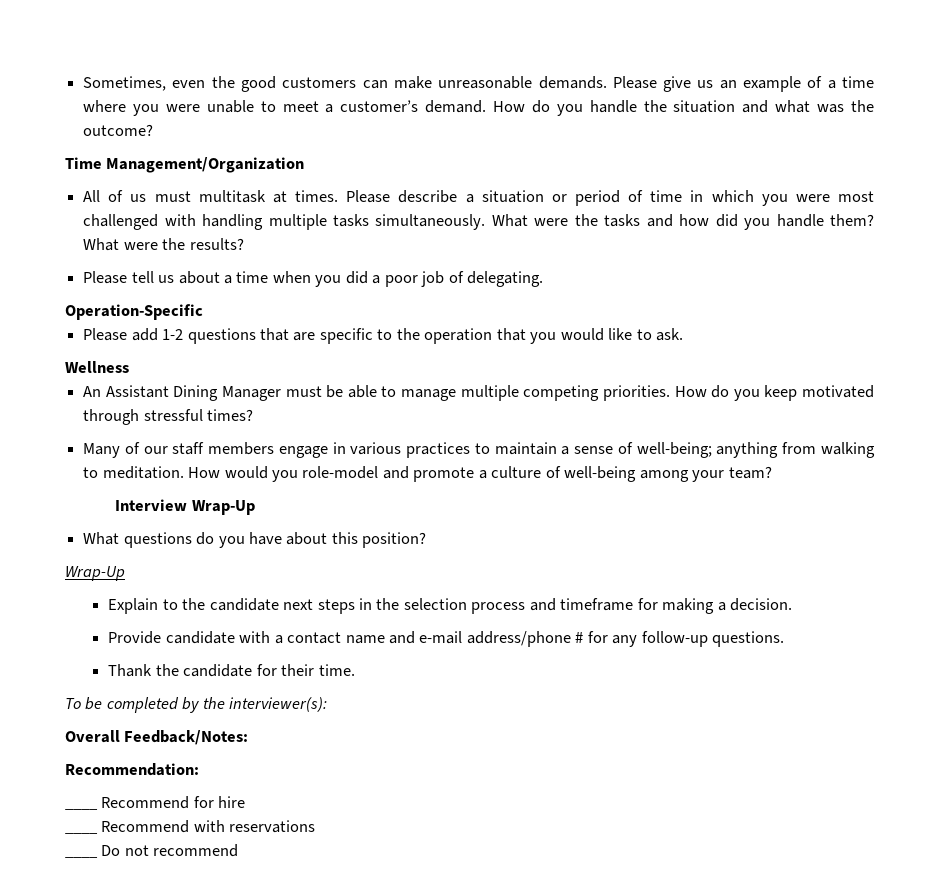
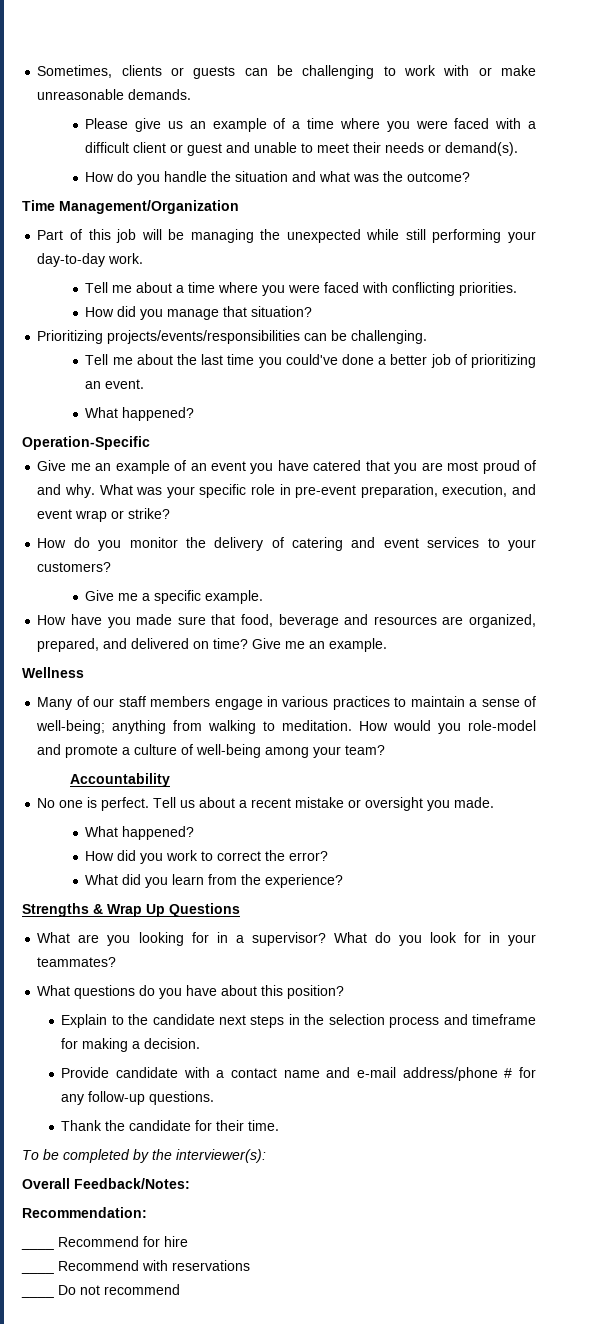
[172,76,388,92] even the good customers can -> [121,65,492,79] clients or guests can be challenging to work with or
(607, 82) none -> (192, 94) //
[206,100,487,113] unable to meet a customer’s demand. -> [454,118,536,129] [85,142,519,156] faced with a difficult client or guest and unable to meet their needs or demand(s). //
[83,190,874,206] [83,214,875,230] [83,238,244,251] [83,271,544,287] [65,304,203,320] [83,328,683,344] [65,361,129,373] [83,385,875,401] [83,409,254,425] All of us must multitask at times. Please describe a situation or period of time in which you were most challenged with handling multiple tasks simultaneously. What were the tasks and how did you handle them? What were the results? // Please tell us about a time when you did a poor job of delegating. // Operation-Specific // Please add 1-2 questions that are specific to the operation that you would like to ask. // Wellness // An Assistant Dining Manager must be able to manage multiple competing priorities. How do you keep motivated through stressful times? -> [37,229,537,243] [37,253,144,267] [85,282,518,296] [85,306,313,320] [37,330,428,344] [85,354,536,368] [85,379,145,389] [85,407,195,421] [22,436,150,450] [37,460,536,474] [37,484,537,498] [37,508,171,522] [37,537,536,551] [37,562,112,572] [85,590,264,604] [37,614,537,628] [37,638,388,652] [22,667,84,678] Part of this job will be managing the unexpected while still performing your day-to-day work. // Tell me about a time where you were faced with conflicting priorities. // How did you manage that situation? // Prioritizing projects/events/responsibilities can be challenging. // Tell me about the last time you could've done a better job of prioritizing an event. // What happened? // Operation-Specific // Give me an example of an event you have catered that you are most proud of and why. What was your specific role in pre-event preparation, execution, and event wrap or strike? // How do you monitor the delivery of catering and event services to your customers? // Give me a specific example. // How have you made sure that food, beverage and resources are organized, prepared, and delivered on time? Give me an example. // Wellness
[115,499,255,515] Interview Wrap-Up -> [69,773,170,787] [37,797,495,811] [85,826,195,840] [85,850,329,864] [85,874,344,888] [22,903,240,917] [37,932,536,946] [37,957,117,967] Accountability // No one is perfect. Tell us about a recent mistake or oversight you made. // What happened? // How did you work to correct the error? // What did you learn from the experience? // Strengths & Wrap Up Questions // What are you looking for in a supervisor? What do you look for in your teammates?
[65,566,125,581] // Wrap-Up -> (345, 992) none

